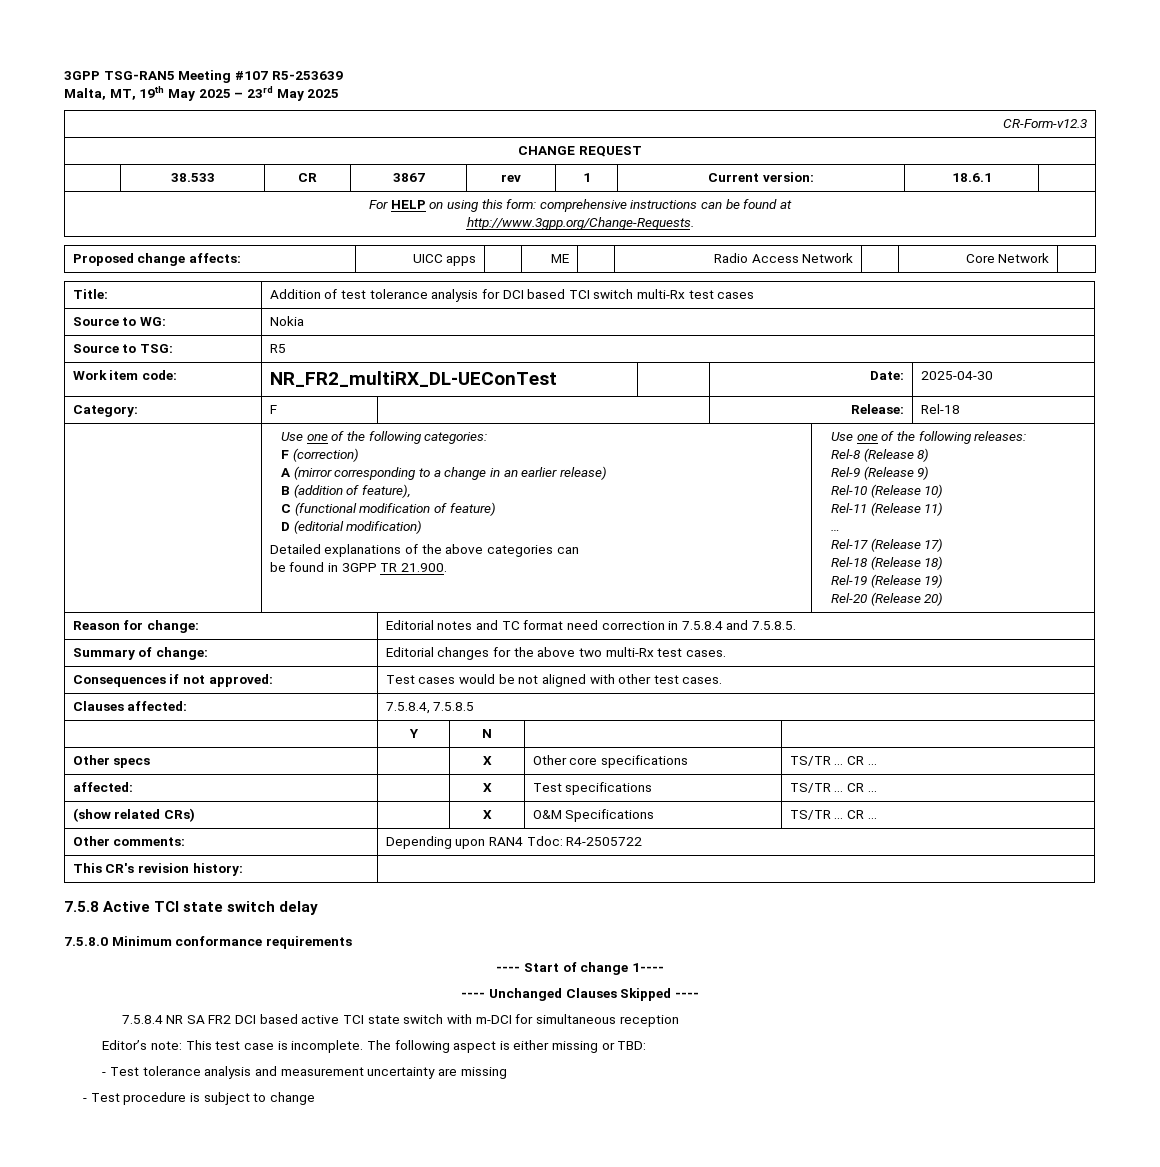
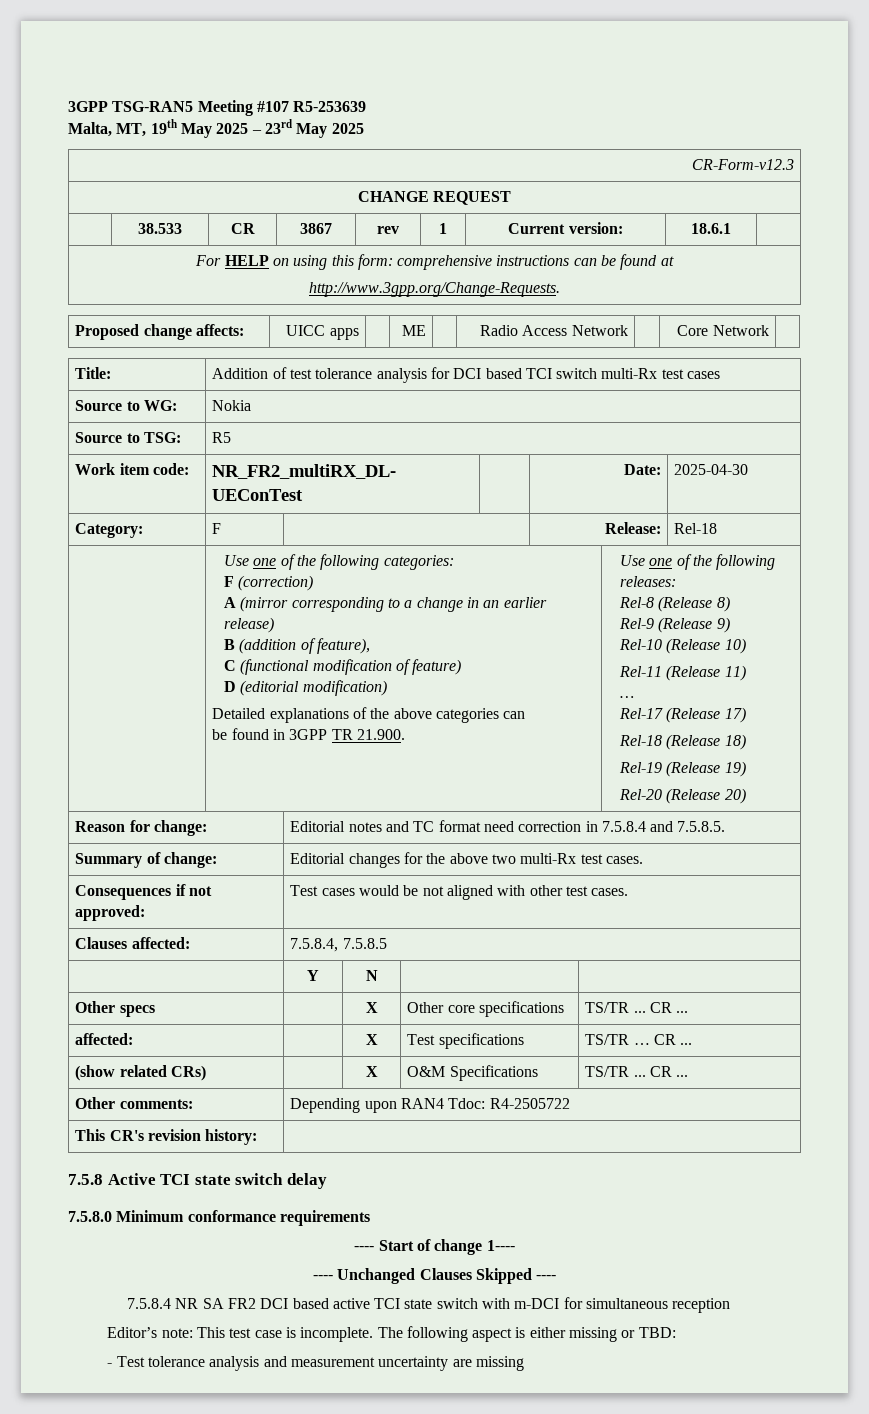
[83,1092,316,1105] // - Test procedure is subject to change -> (524, 1363) none

